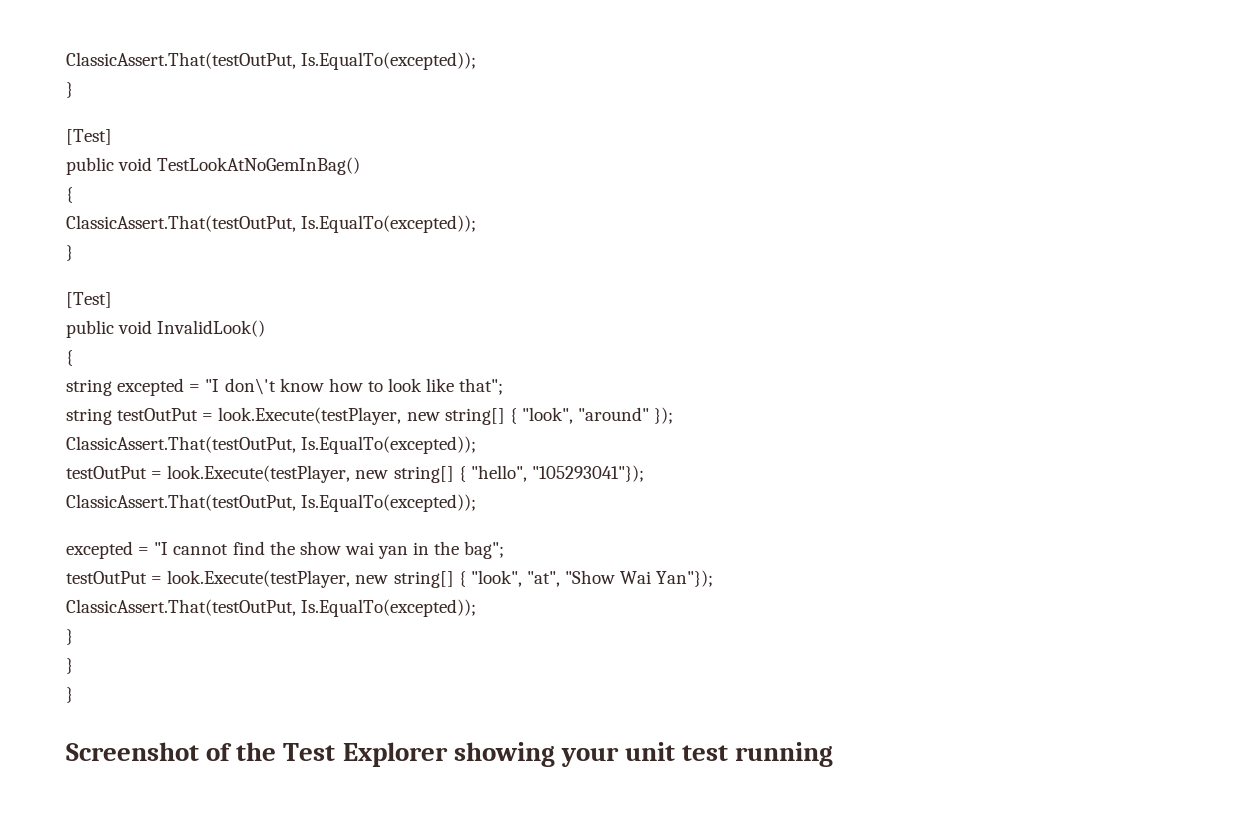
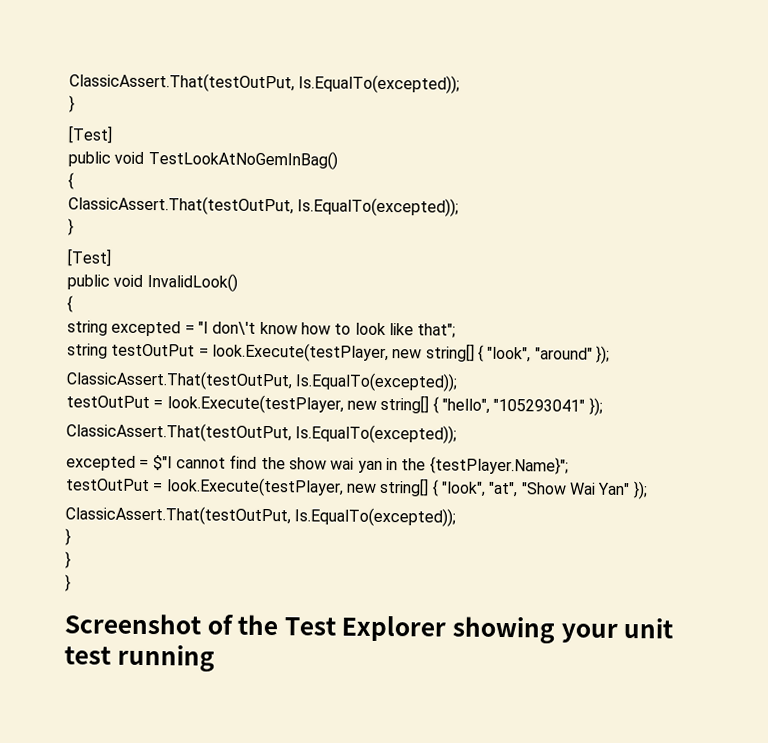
[531,465,644,482] "105293041"}); -> [493,397,603,416] "105293041" });
[154,542,169,555] "I -> [152,455,173,471] $"I
[464,541,505,559] bag"; -> [429,456,569,475] {testPlayer.Name}";
[656,570,714,587] Yan"}); -> [597,481,648,500] Yan" });

